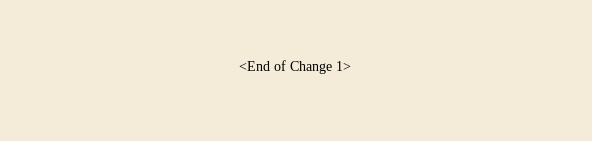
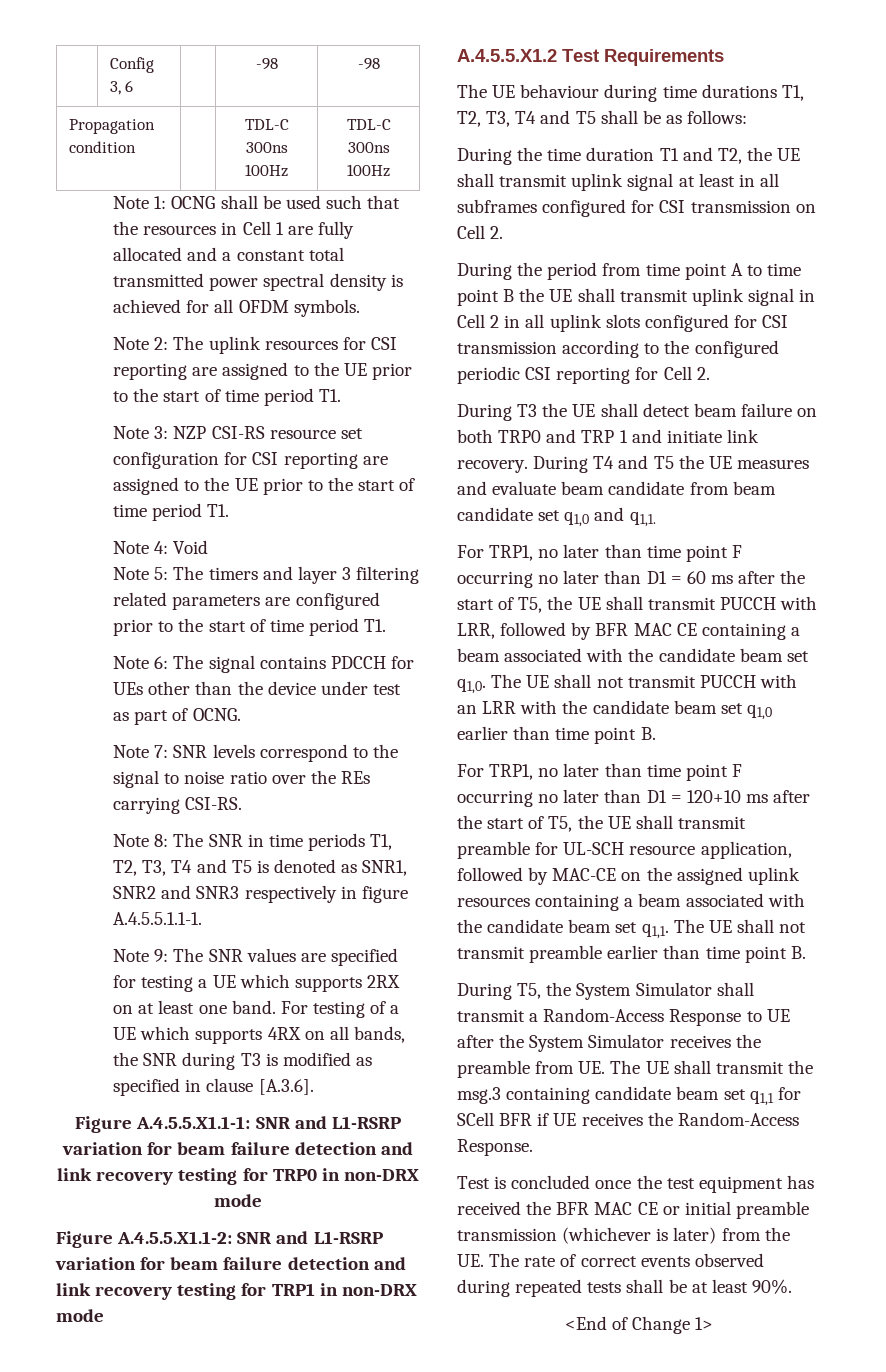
(238, 66) none -> [109,57,154,73] [109,80,134,95] [255,58,278,70] [357,58,380,70] [68,119,155,134] [68,141,136,153] [244,119,289,130] [245,142,288,153] [245,164,288,177] [346,119,391,130] [347,142,390,153] [347,164,390,177] [113,195,401,209] [113,221,354,239] [113,247,344,261] [113,273,403,291] [113,299,360,317] [113,336,397,354] [113,362,412,380] [113,388,341,406] [113,426,363,439] [113,452,388,469] [113,477,416,495] [113,503,230,521] [113,540,209,554] [113,566,420,584] [113,592,380,610] [113,618,387,636] [113,655,414,673] [113,681,401,695] [113,708,241,725] [113,744,398,762] [113,770,370,788] [113,797,243,814] [113,833,393,851] [113,859,408,876] [113,885,408,903] [113,912,203,925] [113,948,398,966] [113,974,400,992] [113,1000,400,1018] [113,1026,405,1044] [113,1052,372,1070] [113,1078,314,1096] [75,1116,401,1133] [62,1142,413,1155] [57,1168,419,1185] [214,1194,262,1207] [56,1231,383,1248] [55,1257,406,1270] [56,1283,417,1300] [56,1309,104,1322] [457,49,724,66] [457,84,804,102] [457,110,748,127] [457,147,801,165] [457,173,779,191] [457,199,816,217] [457,225,504,239] [457,262,802,280] [457,288,816,306] [457,314,789,332] [457,340,779,358] [457,366,710,384] [457,403,818,421] [457,429,759,443] [457,455,809,473] [457,481,776,495] [457,507,656,527] [457,544,742,562] [457,570,806,588] [457,596,818,613] [457,622,800,640] [457,648,809,662] [457,674,797,694] [457,700,772,720] [457,726,656,744] [457,763,742,781] [457,789,811,807] [457,815,746,832] [457,841,792,859] [457,867,800,885] [457,893,805,911] [457,919,807,939] [457,945,806,963] [457,982,754,1000] [457,1008,790,1026] [457,1034,761,1052] [457,1060,813,1078] [457,1086,801,1106] [457,1112,799,1126] [457,1139,533,1156] [457,1175,814,1193] [457,1201,809,1219] [457,1227,790,1244] [457,1253,764,1267] [457,1279,792,1297] | Config 3, 6 | | -98 | -98 // Propagation condition | | TDL-C 300ns 100Hz | TDL-C 300ns 100Hz // Note 1: OCNG shall be used such that the resources in Cell 1 are fully allocated and a constant total transmitted power spectral density is achieved for all OFDM symbols. // Note 2: The uplink resources for CSI reporting are assigned to the UE prior to the start of time period T1. // Note 3: NZP CSI-RS resource set configuration for CSI reporting are assigned to the UE prior to the start of time period T1. // Note 4: Void // Note 5: The timers and layer 3 filtering related parameters are configured prior to the start of time period T1. // Note 6: The signal contains PDCCH for UEs other than the device under test as part of OCNG. // Note 7: SNR levels correspond to the signal to noise ratio over the REs carrying CSI-RS. // Note 8: The SNR in time periods T1, T2, T3, T4 and T5 is denoted as SNR1, SNR2 and SNR3 respectively in figure A.4.5.5.1.1-1. // Note 9: The SNR values are specified for testing a UE which supports 2RX on at least one band. For testing of a UE which supports 4RX on all bands, the SNR during T3 is modified as specified in clause [A.3.6]. // Figure A.4.5.5.X1.1-1: SNR and L1-RSRP variation for beam failure detection and link recovery testing for TRP0 in non-DRX mode // Figure A.4.5.5.X1.1-2: SNR and L1-RSRP variation for beam failure detection and link recovery testing for TRP1 in non-DRX mode // A.4.5.5.X1.2 Test Requirements // The UE behaviour during time durations T1, T2, T3, T4 and T5 shall be as follows: // During the time duration T1 and T2, the UE shall transmit uplink signal at least in all subframes configured for CSI transmission on Cell 2. // During the period from time point A to time point B the UE shall transmit uplink signal in Cell 2 in all uplink slots configured for CSI transmission according to the configured periodic CSI reporting for Cell 2. // During T3 the UE shall detect beam failure on both TRP0 and TRP 1 and initiate link recovery. During T4 and T5 the UE measures and evaluate beam candidate from beam candidate set q1,0 and q1,1. // For TRP1, no later than time point F occurring no later than D1 = 60 ms after the start of T5, the UE shall transmit PUCCH with LRR, followed by BFR MAC CE containing a beam associated with the candidate beam set q1,0. The UE shall not transmit PUCCH with an LRR with the candidate beam set q1,0 earlier than time point B. // For TRP1, no later than time point F occurring no later than D1 = 120+10 ms after the start of T5, the UE shall transmit preamble for UL-SCH resource application, followed by MAC-CE on the assigned uplink resources containing a beam associated with the candidate beam set q1,1. The UE shall not transmit preamble earlier than time point B. // During T5, the System Simulator shall transmit a Random-Access Response to UE after the System Simulator receives the preamble from UE. The UE shall transmit the msg.3 containing candidate beam set q1,1 for SCell BFR if UE receives the Random-Access Response. // Test is concluded once the test equipment has received the BFR MAC CE or initial preamble transmission (whichever is later) from the UE. The rate of correct events observed during repeated tests shall be at least 90%. //

